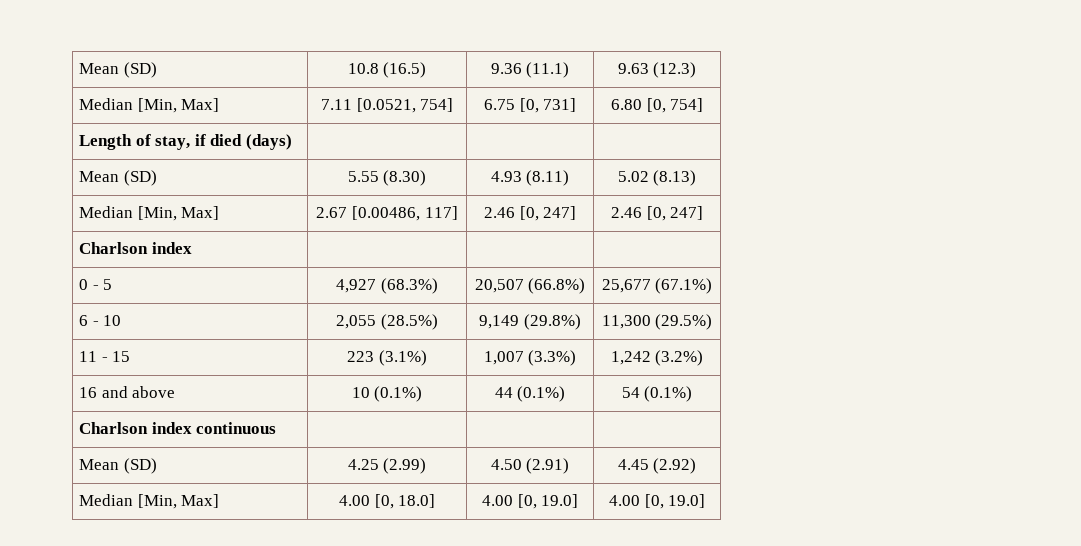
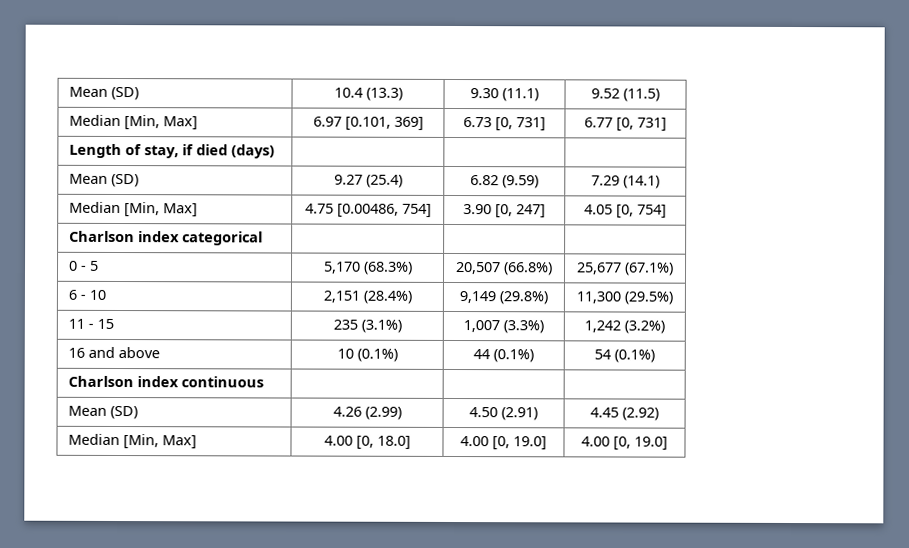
[79,62,157,78] [347,62,427,78] [490,63,522,74] Mean (SD) | 10.8 (16.5) | 9.36 -> [68,86,139,101] [333,87,403,101] [470,88,499,99] Mean (SD) | 10.4 (13.3) | 9.30
[617,62,697,78] [79,98,220,113] [320,98,454,113] [483,99,515,110] 9.63 (12.3) // Median [Min, Max] | 7.11 [0.0521, 754] | 6.75 -> [591,88,660,102] [68,114,198,131] [312,116,424,131] [463,117,492,128] 9.52 (11.5) // Median [Min, Max] | 6.97 [0.101, 369] | 6.73
[610,98,704,113] 6.80 [0, 754] -> [584,117,667,132] 6.77 [0, 731]
[347,170,427,186] [490,170,570,186] [617,170,697,186] [79,206,220,221] [316,206,458,221] [483,207,515,218] 5.55 (8.30) | 4.93 (8.11) | 5.02 (8.13) // Median [Min, Max] | 2.67 [0.00486, 117] | 2.46 -> [333,174,403,188] [470,175,539,189] [591,175,660,189] [68,201,198,218] [304,203,432,218] [463,204,492,215] 9.27 (25.4) | 6.82 (9.59) | 7.29 (14.1) // Median [Min, Max] | 4.75 [0.00486, 754] | 3.90
[610,206,704,221] [79,242,192,254] 2.46 [0, 247] // Charlson index -> [584,204,667,219] [68,230,263,246] 4.05 [0, 754] // Charlson index categorical
[336,279,377,293] 4,927 -> [323,261,361,274] 5,170
[336,314,438,330] 2,055 (28.5%) -> [322,290,412,304] 2,151 (28.4%)
[347,351,375,362] 223 -> [332,319,358,330] 235
[347,459,379,470] 4.25 -> [332,406,362,417] 4.26

